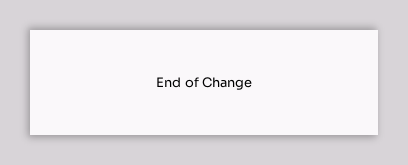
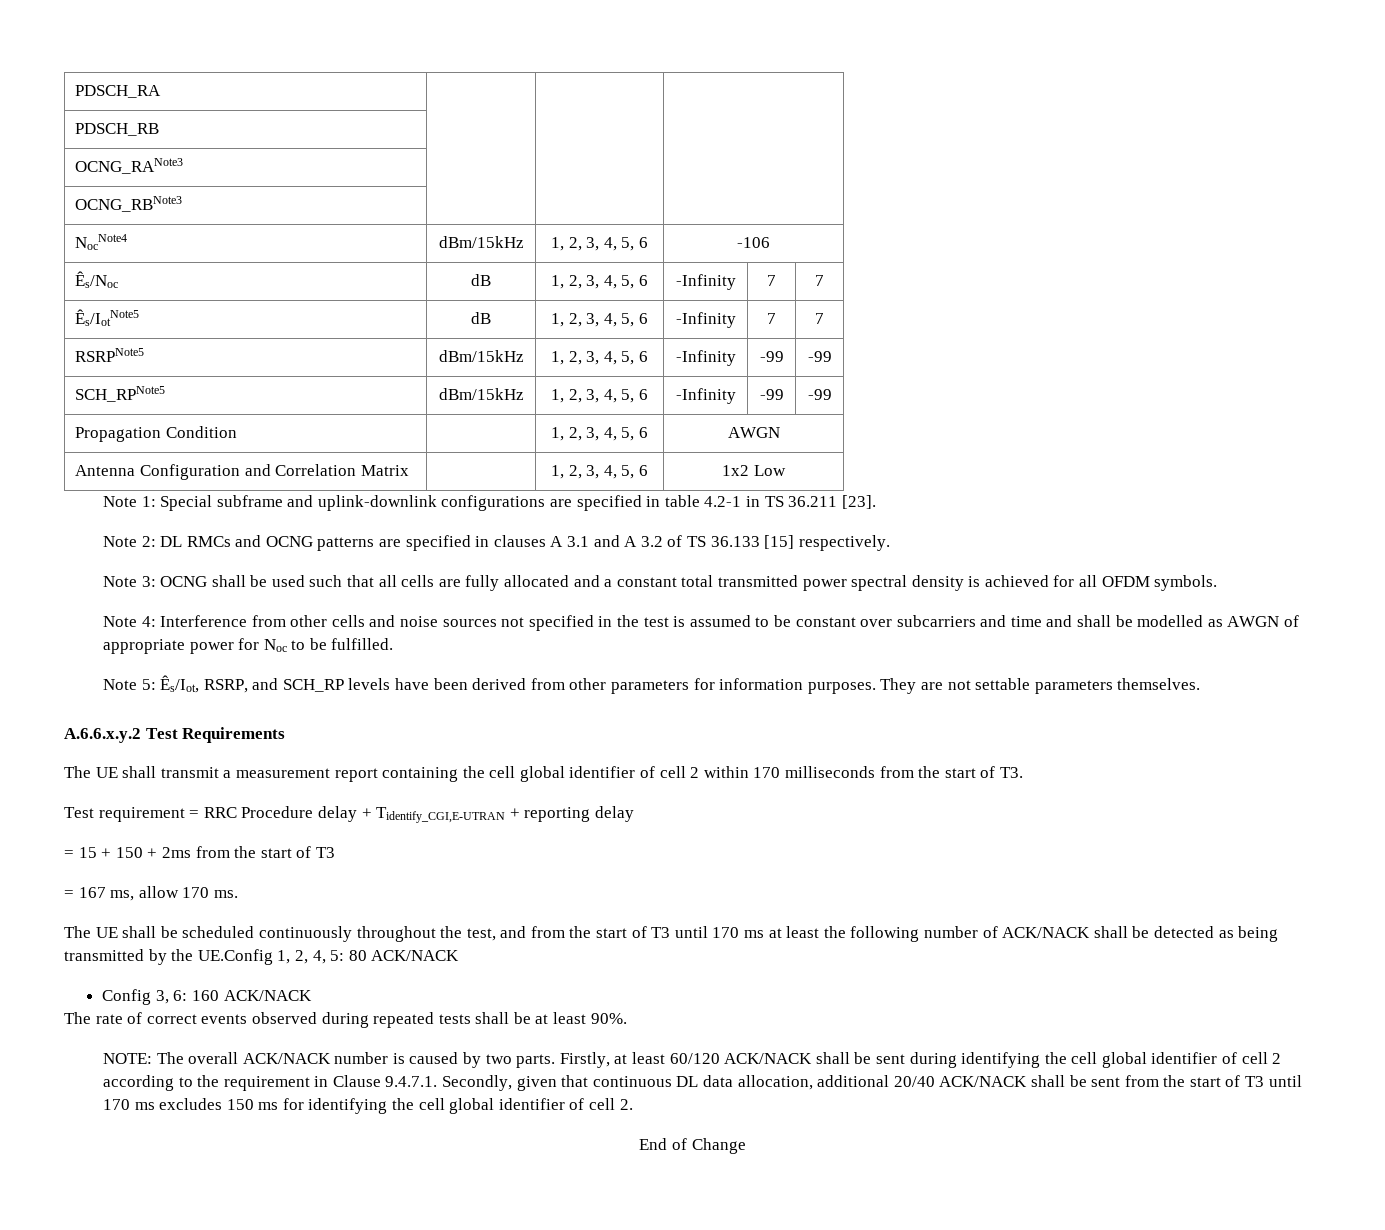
(155, 82) none -> [75,85,162,98] [75,123,160,136] [75,158,184,174] [75,196,183,212] [75,234,128,250] [438,236,524,248] [551,237,648,251] [737,237,770,248] [75,271,119,288] [471,274,491,286] [551,275,648,289] [675,274,736,290] [767,275,776,286] [815,275,824,286] [75,309,140,326] [471,312,491,324] [551,313,648,327] [675,312,736,328] [767,313,776,324] [815,313,824,324] [75,348,145,362] [438,350,524,362] [551,351,648,365] [675,350,736,366] [759,351,784,362] [807,351,832,362] [75,386,166,402] [438,388,524,400] [551,389,648,403] [675,388,736,404] [759,389,784,400] [807,389,832,400] [75,426,238,442] [551,427,648,441] [727,427,780,438] [75,464,409,480] [551,465,648,479] [722,465,786,476] [102,495,876,511] [102,535,890,551] [102,575,1218,591] [102,615,1300,631] [102,638,394,654] [102,675,1201,694] [64,727,286,743] [64,766,1023,782] [64,806,634,823] [64,846,335,858] [64,886,238,901] [64,926,1279,942] [64,949,460,965] [102,989,312,1005] [64,1012,627,1028] [102,1052,1282,1068] [102,1075,1302,1091] [102,1098,633,1114] PDSCH_RA | | | // PDSCH_RB | | | // OCNG_RANote3 | | | // OCNG_RBNote3 | | | // NocNote4 | dBm/15kHz | 1, 2, 3, 4, 5, 6 | -106 // Ês/Noc | dB | 1, 2, 3, 4, 5, 6 | -Infinity | 7 | 7 // Ês/IotNote5 | dB | 1, 2, 3, 4, 5, 6 | -Infinity | 7 | 7 // RSRPNote5 | dBm/15kHz | 1, 2, 3, 4, 5, 6 | -Infinity | -99 | -99 // SCH_RPNote5 | dBm/15kHz | 1, 2, 3, 4, 5, 6 | -Infinity | -99 | -99 // Propagation Condition | | 1, 2, 3, 4, 5, 6 | AWGN // Antenna Configuration and Correlation Matrix | | 1, 2, 3, 4, 5, 6 | 1x2 Low // Note 1: Special subframe and uplink-downlink configurations are specified in table 4.2-1 in TS 36.211 [23]. // Note 2: DL RMCs and OCNG patterns are specified in clauses A 3.1 and A 3.2 of TS 36.133 [15] respectively. // Note 3: OCNG shall be used such that all cells are fully allocated and a constant total transmitted power spectral density is achieved for all OFDM symbols. // Note 4: Interference from other cells and noise sources not specified in the test is assumed to be constant over subcarriers and time and shall be modelled as AWGN of appropriate power for Noc to be fulfilled. // Note 5: Ês/Iot, RSRP, and SCH_RP levels have been derived from other parameters for information purposes. They are not settable parameters themselves. // A.6.6.x.y.2 Test Requirements // The UE shall transmit a measurement report containing the cell global identifier of cell 2 within 170 milliseconds from the start of T3. // Test requirement = RRC Procedure delay + Tidentify_CGI,E-UTRAN + reporting delay // = 15 + 150 + 2ms from the start of T3 // = 167 ms, allow 170 ms. // The UE shall be scheduled continuously throughout the test, and from the start of T3 until 170 ms at least the following number of ACK/NACK shall be detected as being transmitted by the UE.Config 1, 2, 4, 5: 80 ACK/NACK // Config 3, 6: 160 ACK/NACK // The rate of correct events observed during repeated tests shall be at least 90%. // NOTE: The overall ACK/NACK number is caused by two parts. Firstly, at least 60/120 ACK/NACK shall be sent during identifying the cell global identifier of cell 2 according to the requirement in Clause 9.4.7.1. Secondly, given that continuous DL data allocation, additional 20/40 ACK/NACK shall be sent from the start of T3 until 170 ms excludes 150 ms for identifying the cell global identifier of cell 2. //

